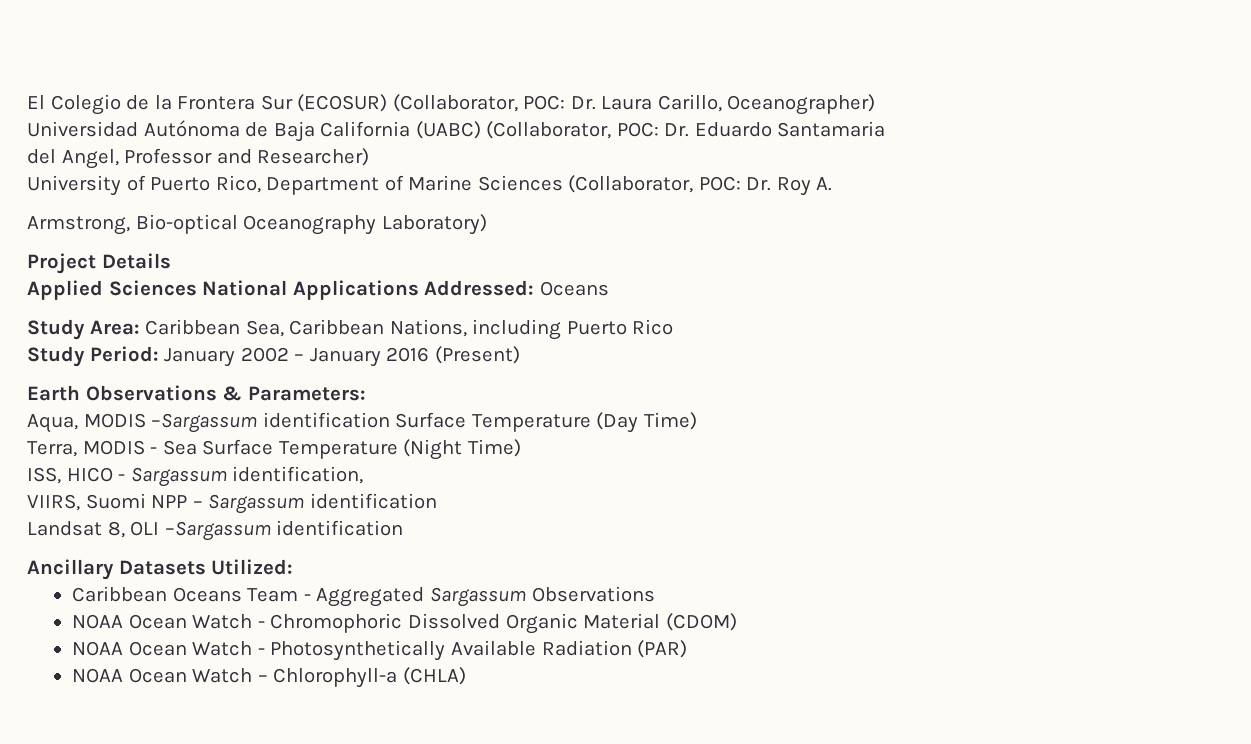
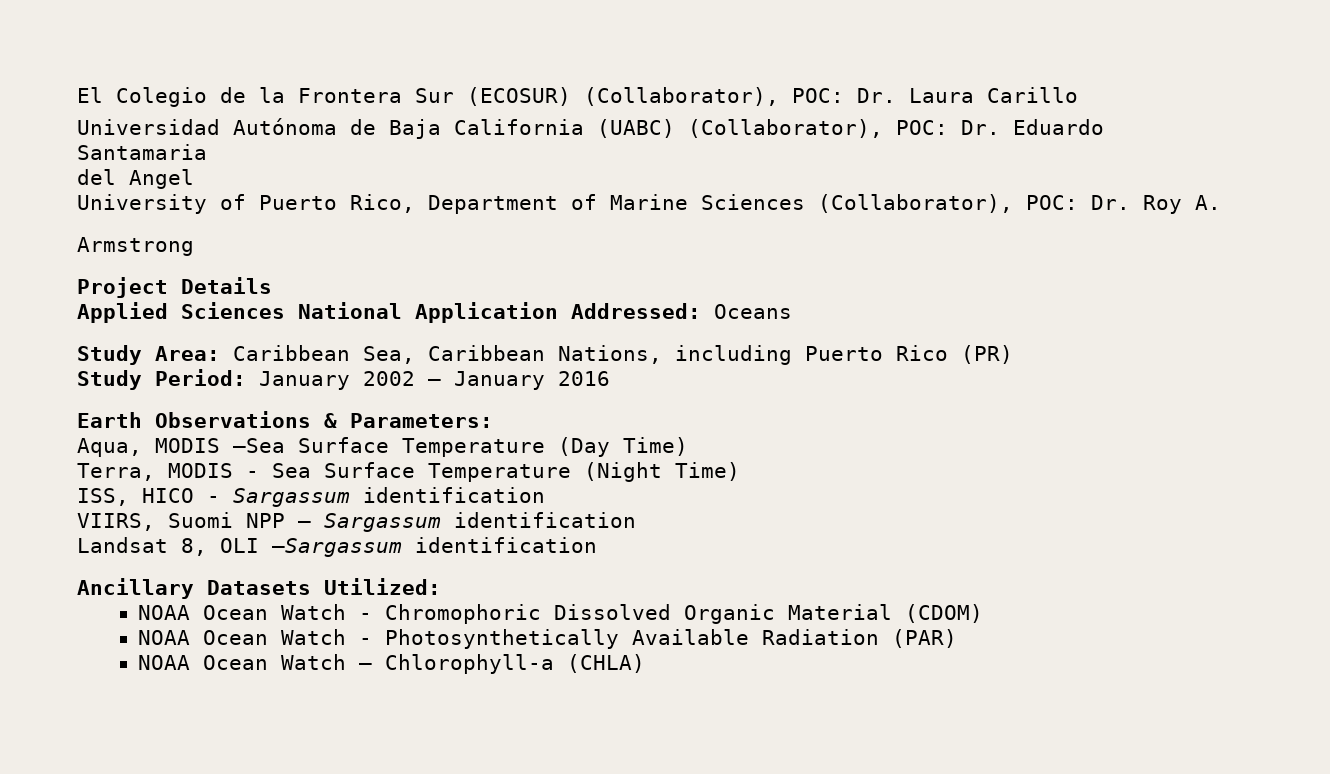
[392,94,518,112] (Collaborator, -> [584,87,779,106] (Collaborator),
[657,94,876,115] Carillo, Oceanographer) -> [987,87,1078,103] Carillo
[486,121,612,139] (Collaborator, -> [688,119,883,138] (Collaborator),
[61,148,370,169] Angel, Professor and Researcher) -> [129,169,194,189] Angel
[568,175,694,193] (Collaborator, -> [818,194,1013,213] (Collaborator),
[27,214,487,235] Armstrong, Bio-optical Oceanography Laboratory) -> [77,237,194,256] Armstrong
[292,280,419,300] Applications -> [415,302,558,323] Application
(674, 327) none -> [961,345,1013,364] (PR)
[434,346,520,364] (Present) -> (610, 378) none
[151,412,390,433] –Sargassum identification -> [233,438,285,453] –Sea
[232,466,364,484] identification, -> [363,487,545,503] identification
[72,586,655,607] // Caribbean Oceans Team - Aggregated Sargassum Observations -> (441, 586) none

